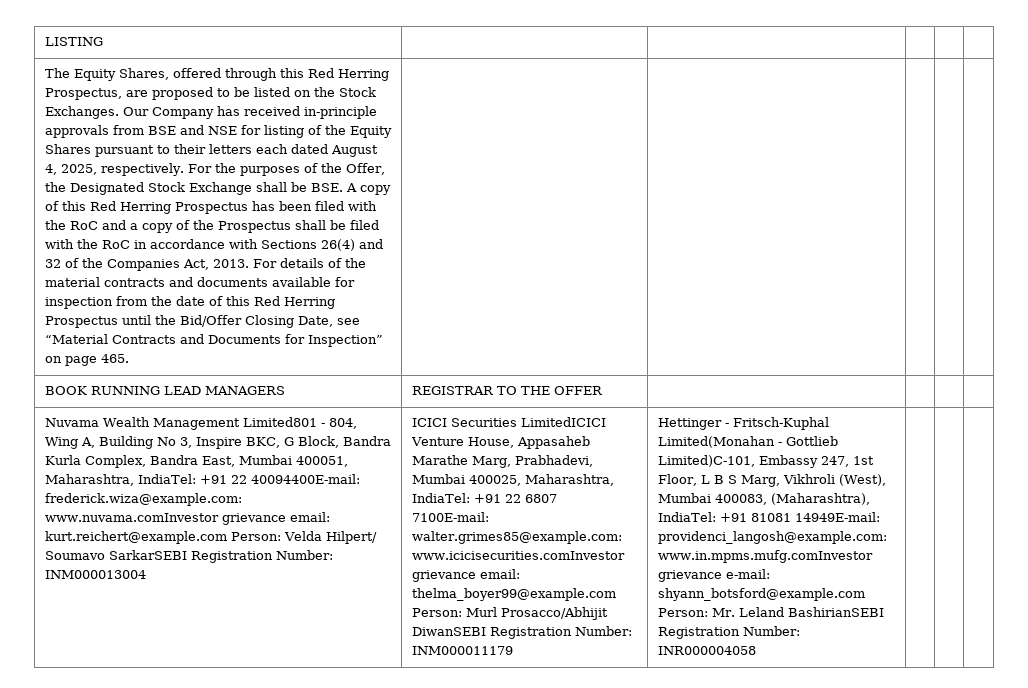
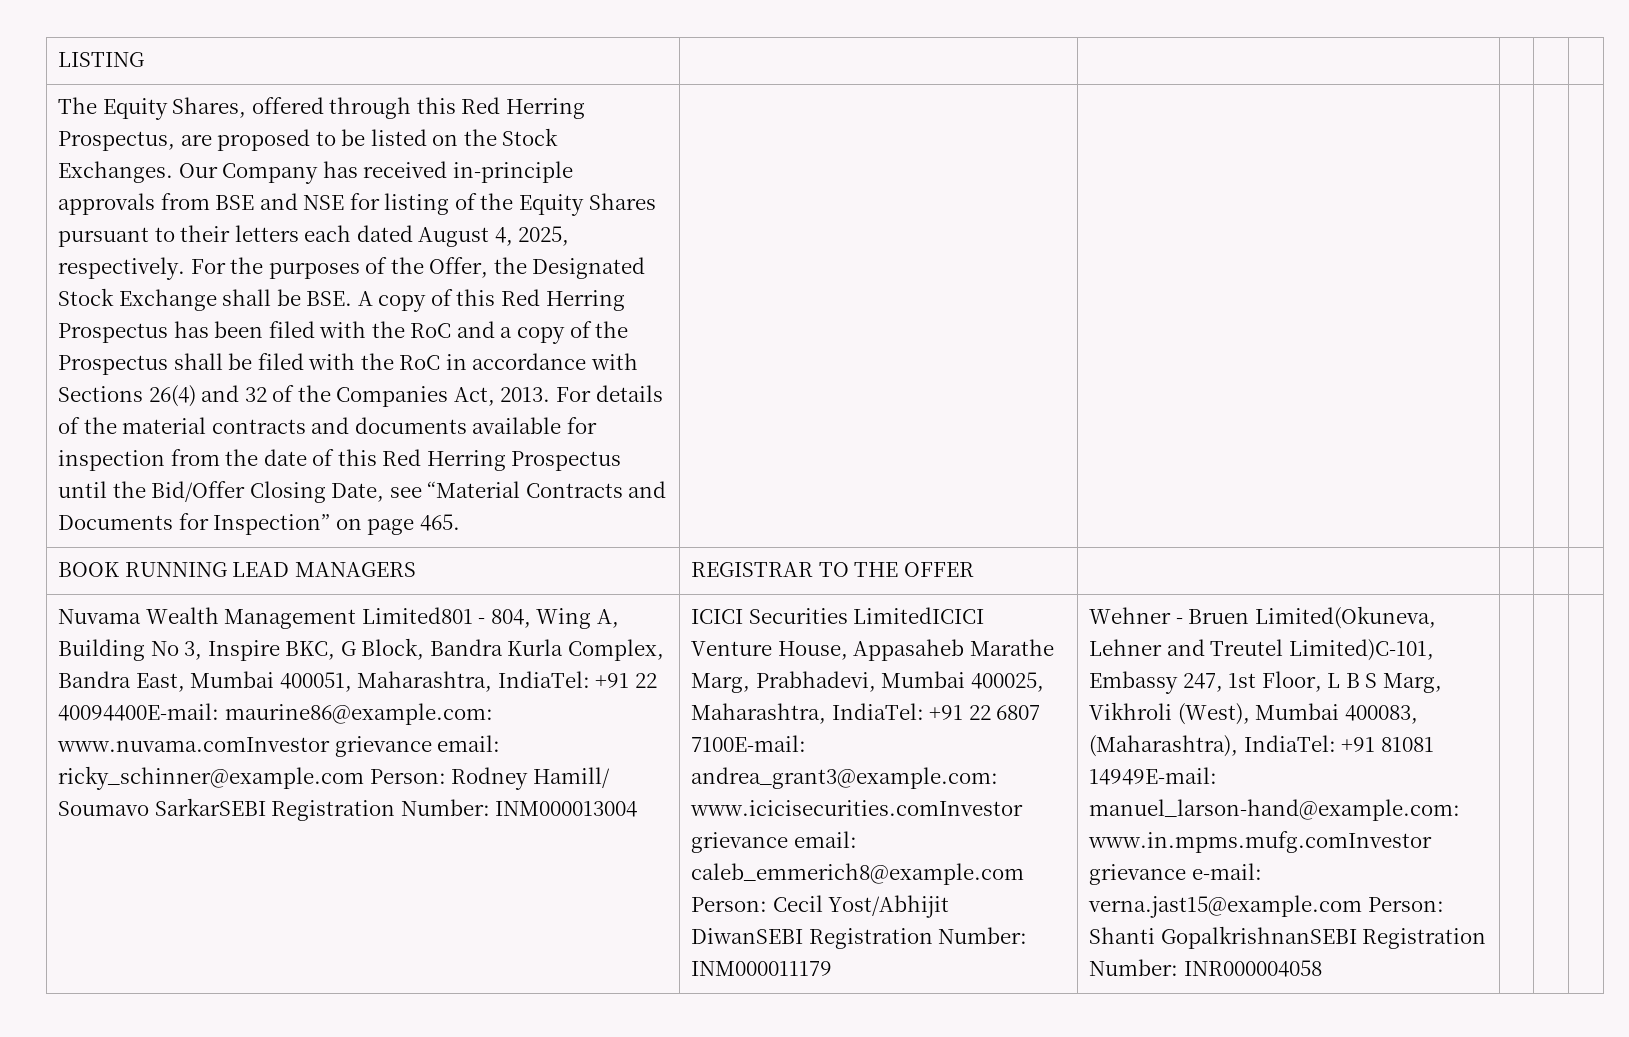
[44,493,242,506] frederick.wiza@example.com: -> [224,703,493,725] maurine86@example.com:
[44,531,377,544] kurt.reichert@example.com Person: Velda Hilpert/ -> [58,766,610,790] ricky_schinner@example.com Person: Rodney Hamill/
[411,531,622,544] walter.grimes85@example.com: -> [691,767,999,789] andrea_grant3@example.com:
[411,588,616,601] [411,607,608,620] thelma_boyer99@example.com Person: Murl Prosacco/Abhijit -> [691,863,1025,885] [691,895,950,918] caleb_emmerich8@example.com Person: Cecil Yost/Abhijit
[657,417,829,430] [657,436,838,448] Hettinger - Fritsch-Kuphal Limited(Monahan - Gottlieb -> [1089,606,1436,629] [1089,639,1284,656] Wehner - Bruen Limited(Okuneva, Lehner and Treutel
[657,531,887,544] providenci_langosh@example.com: -> [1089,799,1461,821] manuel_larson-hand@example.com:
[657,588,865,601] [657,607,884,617] shyann_botsford@example.com Person: Mr. Leland BashirianSEBI -> [1088,895,1444,918] [1089,926,1357,949] verna.jast15@example.com Person: Shanti GopalkrishnanSEBI

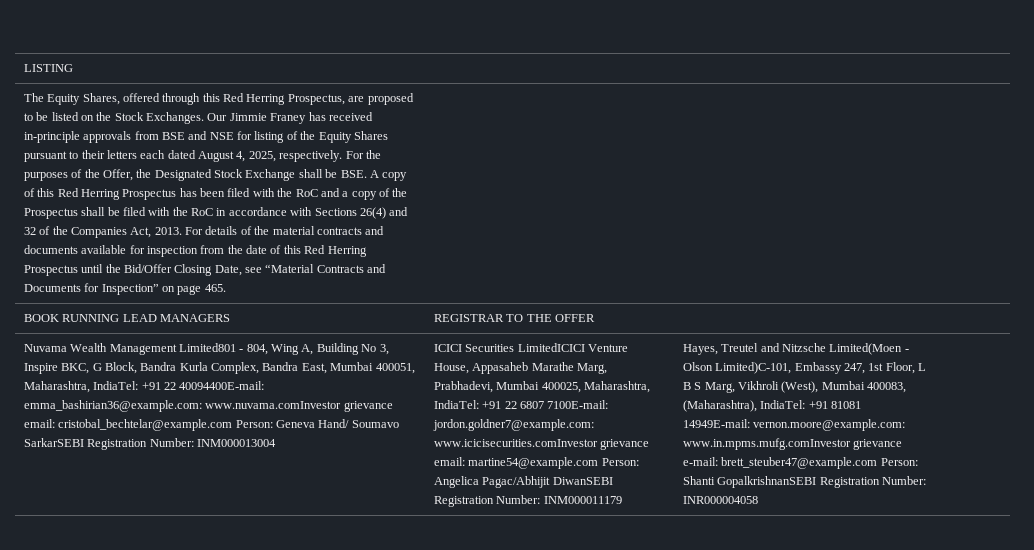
[222,163,319,184] Company -> [229,113,307,124] Jimmie Franey
[224,703,493,725] maurine86@example.com: -> [23,400,202,412] emma_bashirian36@example.com:
[58,766,610,790] ricky_schinner@example.com Person: Rodney Hamill/ -> [58,419,350,431] cristobal_bechtelar@example.com Person: Geneva Hand/
[691,767,999,789] andrea_grant3@example.com: -> [432,419,594,431] jordon.goldner7@example.com:
[691,863,1025,885] [691,895,950,918] caleb_emmerich8@example.com Person: Cecil Yost/Abhijit -> [468,457,639,469] [433,476,551,488] martine54@example.com Person: Angelica Pagac/Abhijit
[1089,606,1436,629] [1089,639,1284,656] Wehner - Bruen Limited(Okuneva, Lehner and Treutel -> [682,343,909,355] [682,362,713,371] Hayes, Treutel and Nitzsche Limited(Moen - Olson
[1089,799,1461,821] manuel_larson-hand@example.com: -> [753,419,906,431] vernon.moore@example.com:
[1088,895,1363,918] verna.jast15@example.com -> [721,457,878,469] brett_steuber47@example.com

